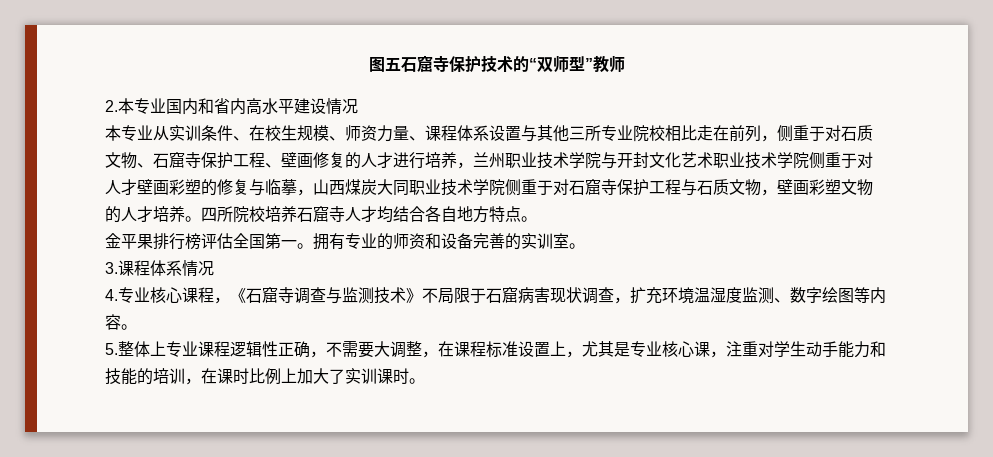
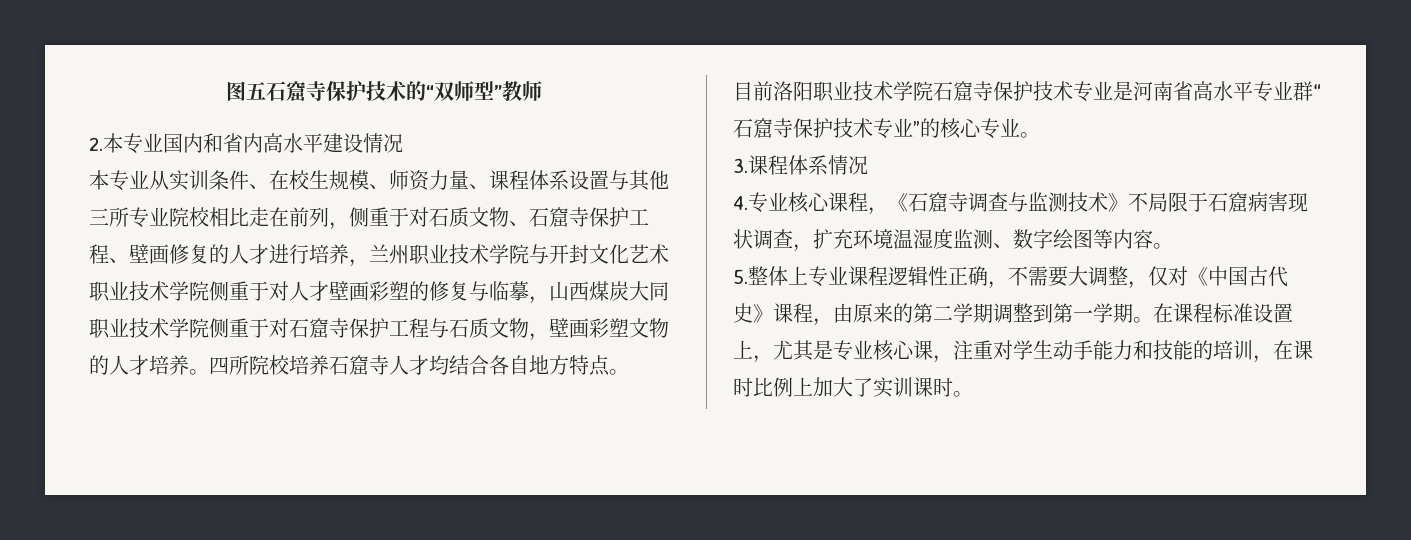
[105,233,569,250] 金平果排行榜评估全国第一。拥有专业的师资和设备完善的实训室 -> [733,81,1321,102] [733,118,1020,139] 目前洛阳职业技术学院石窟寺保护技术专业是河南省高水平专业群“石窟寺保护技术专业”的核心专业
(438, 354) none -> [1148,266,1288,287] [733,303,1153,326] 仅对《中国古代史》课程，由原来的第二学期调整到第一学期。

